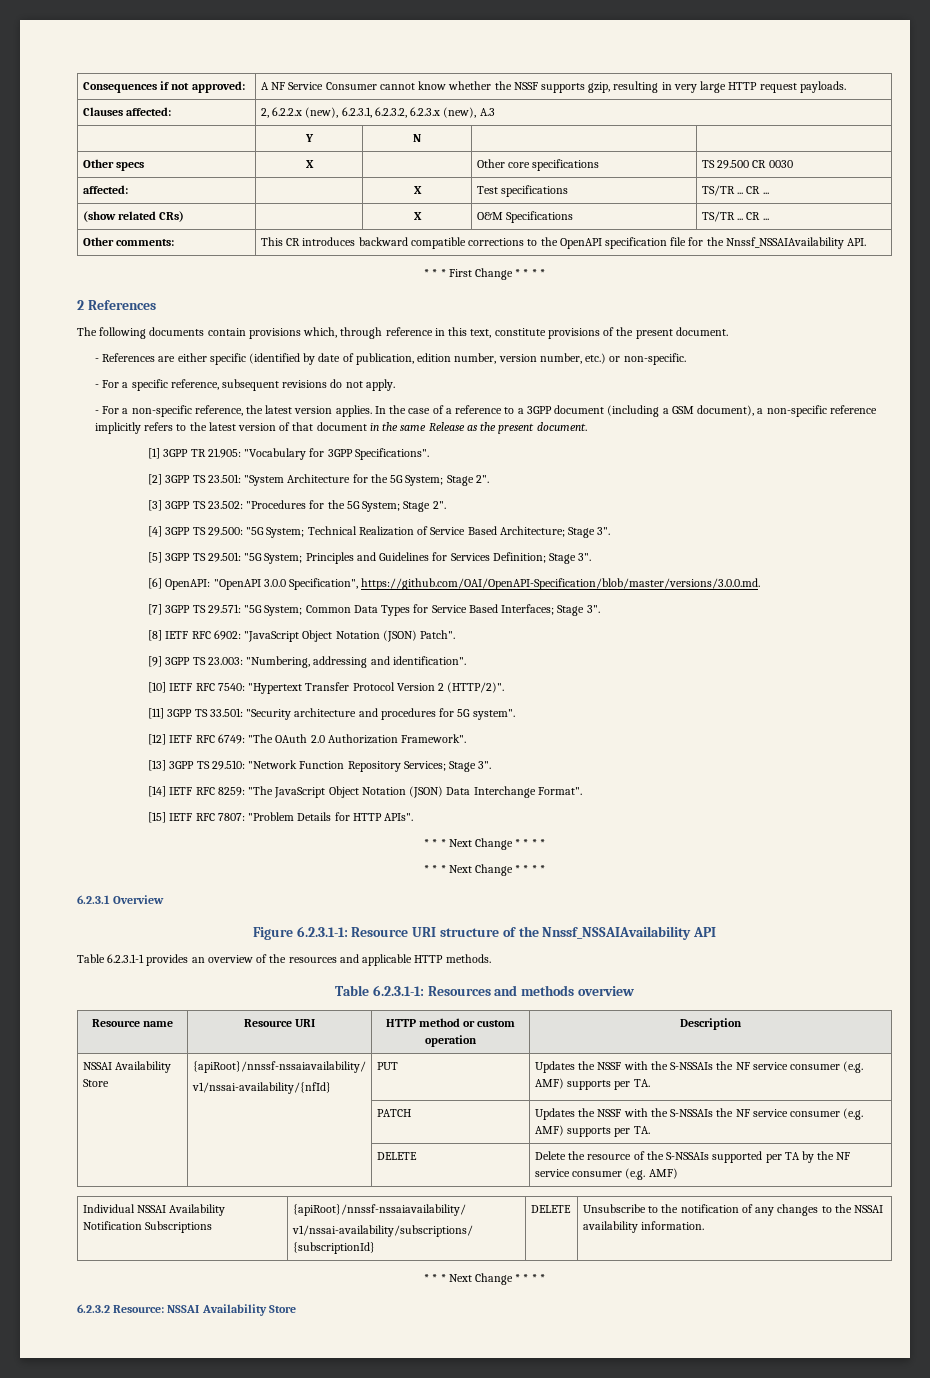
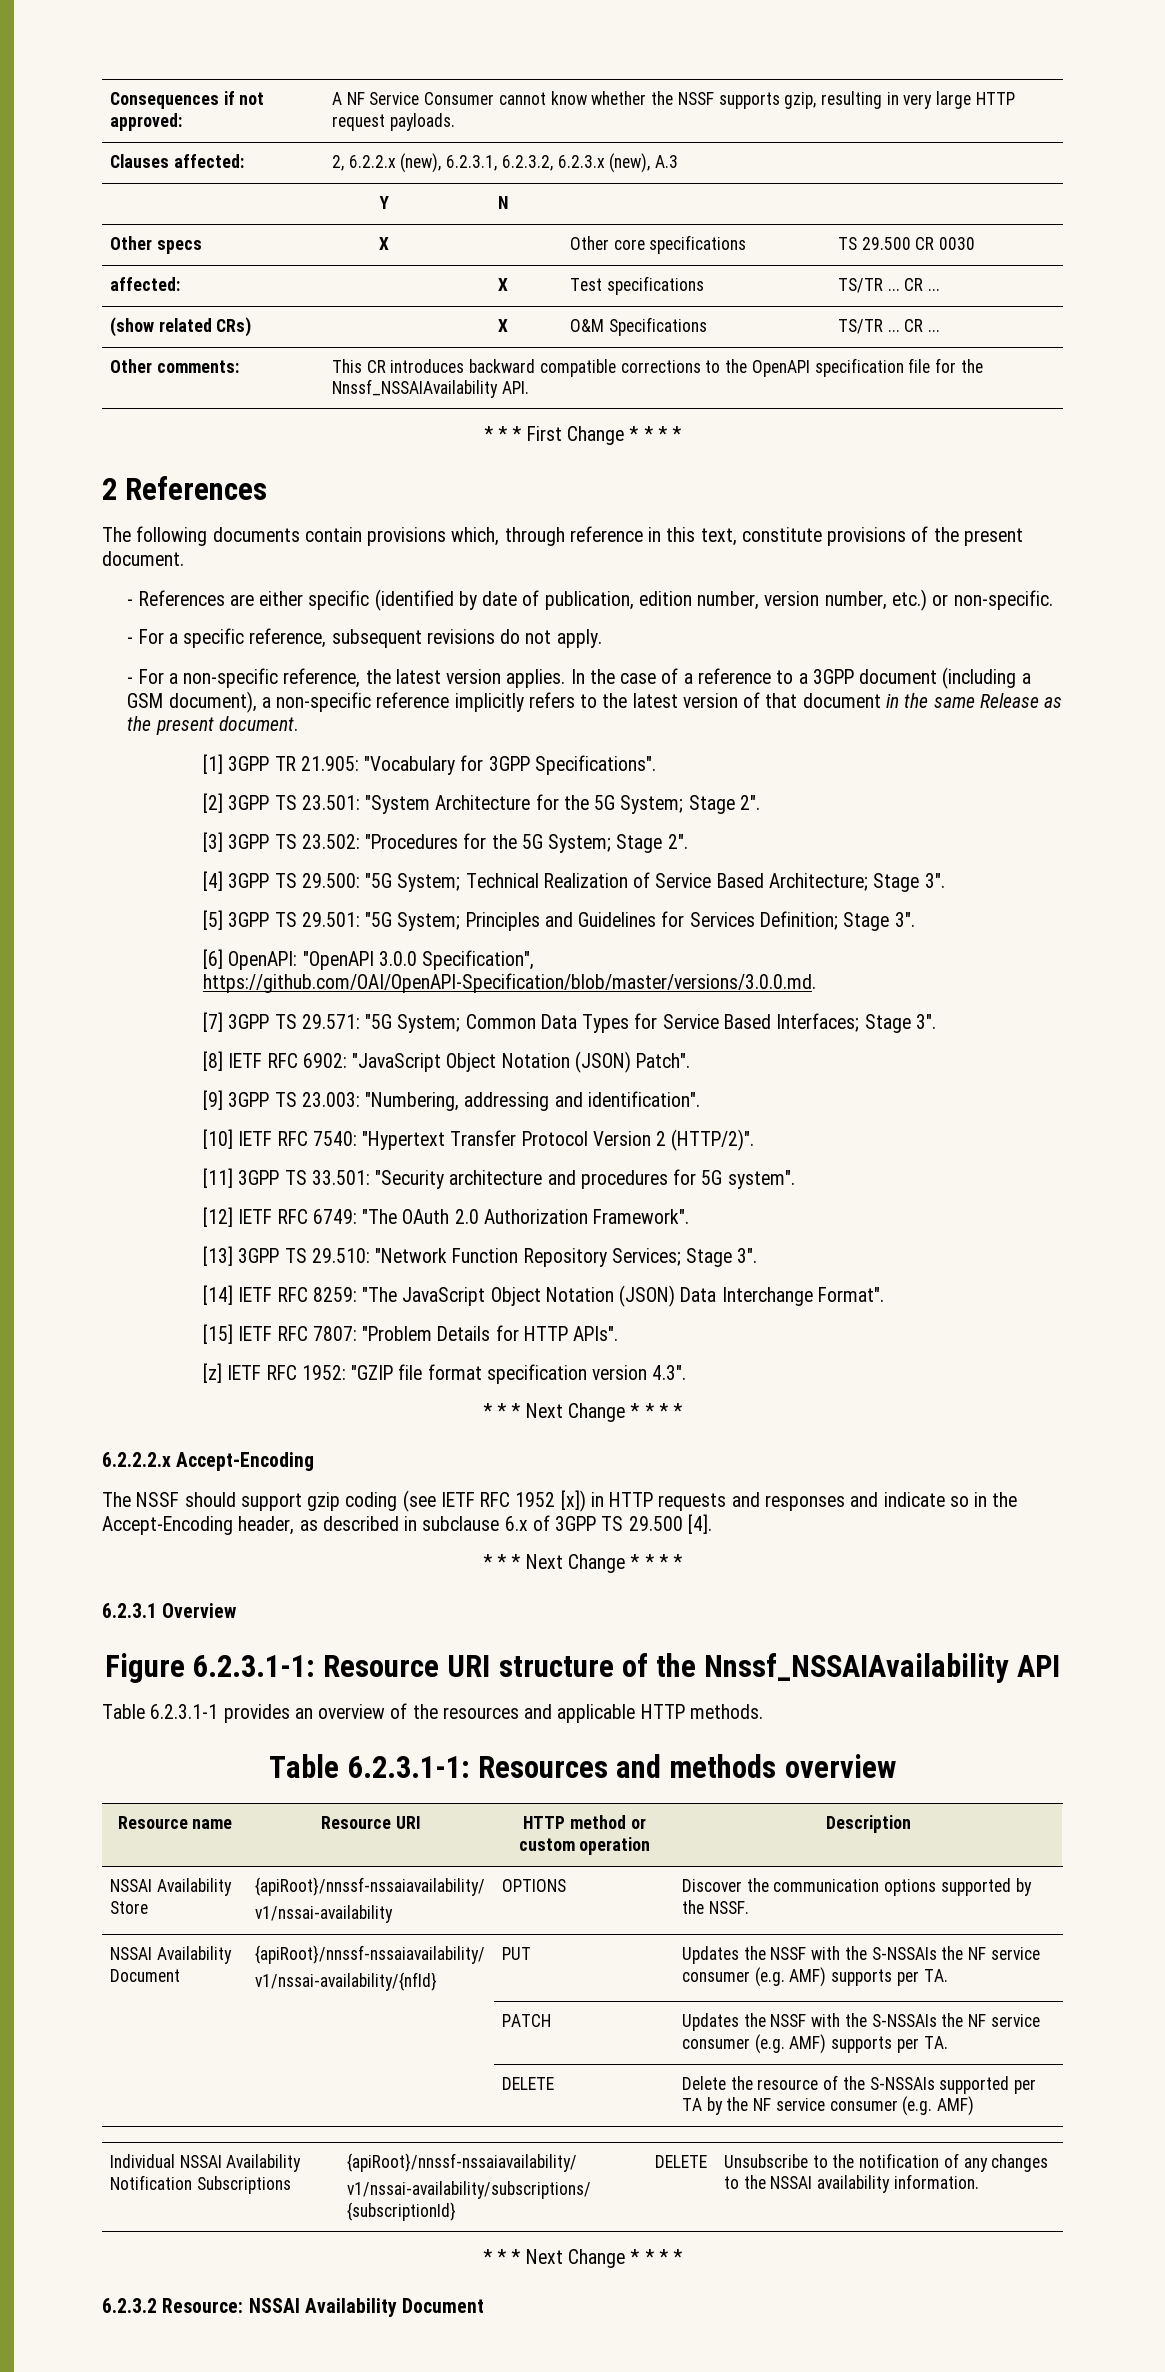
[424,838,545,850] // * * * Next Change * * * * -> [203,1363,687,1384] [482,1403,683,1422] [102,1452,315,1471] [102,1490,1018,1512] [102,1514,712,1535] // [z] IETF RFC 1952: "GZIP file format specification version 4.3". // * * * Next Change * * * * // 6.2.2.2.x Accept-Encoding // The NSSF should support gzip coding (see IETF RFC 1952 [x]) in HTTP requests and responses and indicate so in the Accept-Encoding header, as described in subclause 6.x of 3GPP TS 29.500 [4].
(366, 1067) none -> [255,1905,394,1923] [502,1879,567,1892] [682,1878,1032,1896] [682,1900,749,1914] [110,1946,232,1964] [110,1969,181,1982] [255,1945,486,1964] // v1/nssai-availability | OPTIONS | Discover the communication options supported by the NSSF. // NSSAI Availability Document | {apiRoot}/nnssf-nssaiavailability/
[268,1305,296,1313] Store -> [402,2298,485,2313] Document

